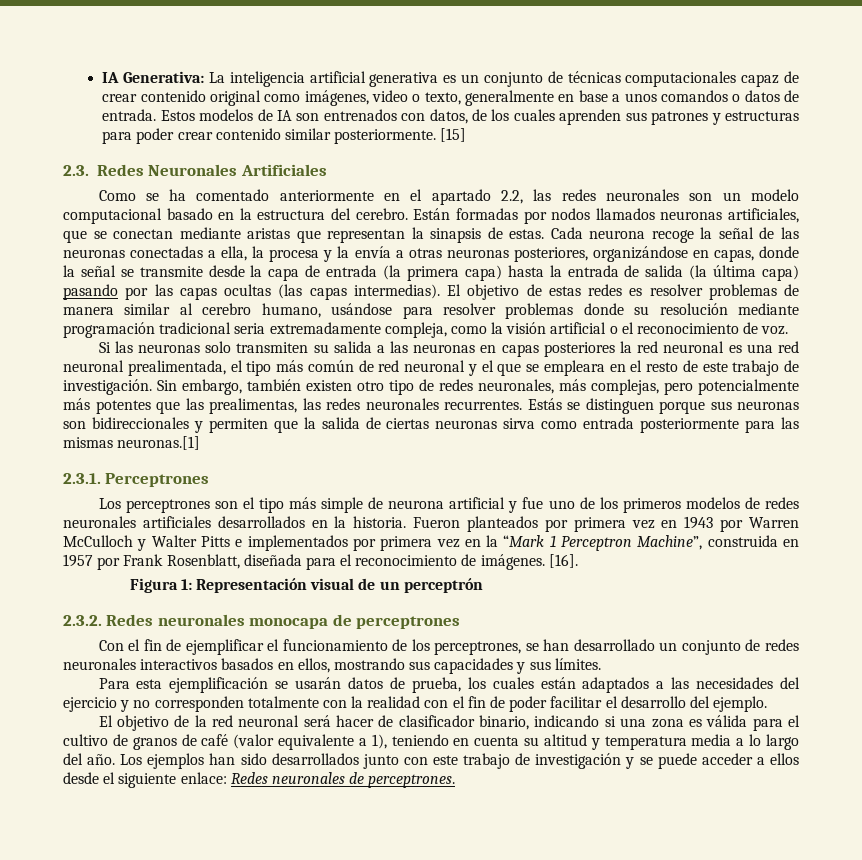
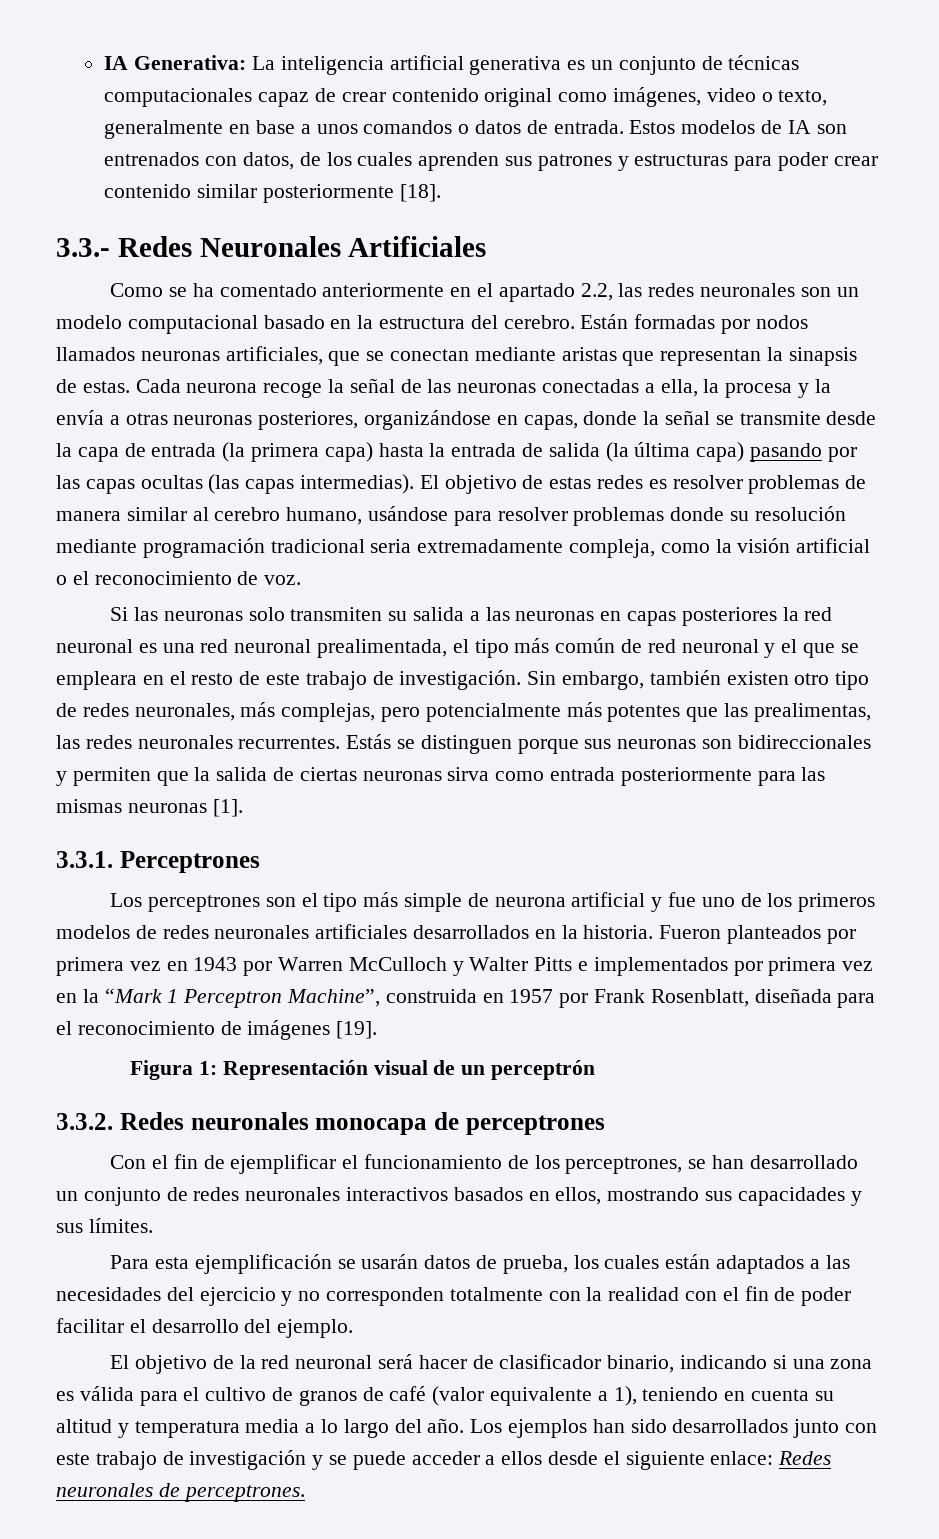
[334,128,467,144] [63,165,89,176] posteriormente. [15] // 2.3. -> [263,184,441,203] [56,238,110,257] posteriormente [18]. // 3.3.-
[117,436,201,450] [63,473,101,484] neuronas.[1] // 2.3.1. -> [127,799,243,817] [56,851,113,868] neuronas [1]. // 3.3.1.
[480,554,578,570] imágenes. [16]. -> [247,1020,378,1040] imágenes [19].
[63,615,102,626] 2.3.2. -> [56,1113,113,1130] 3.3.2.

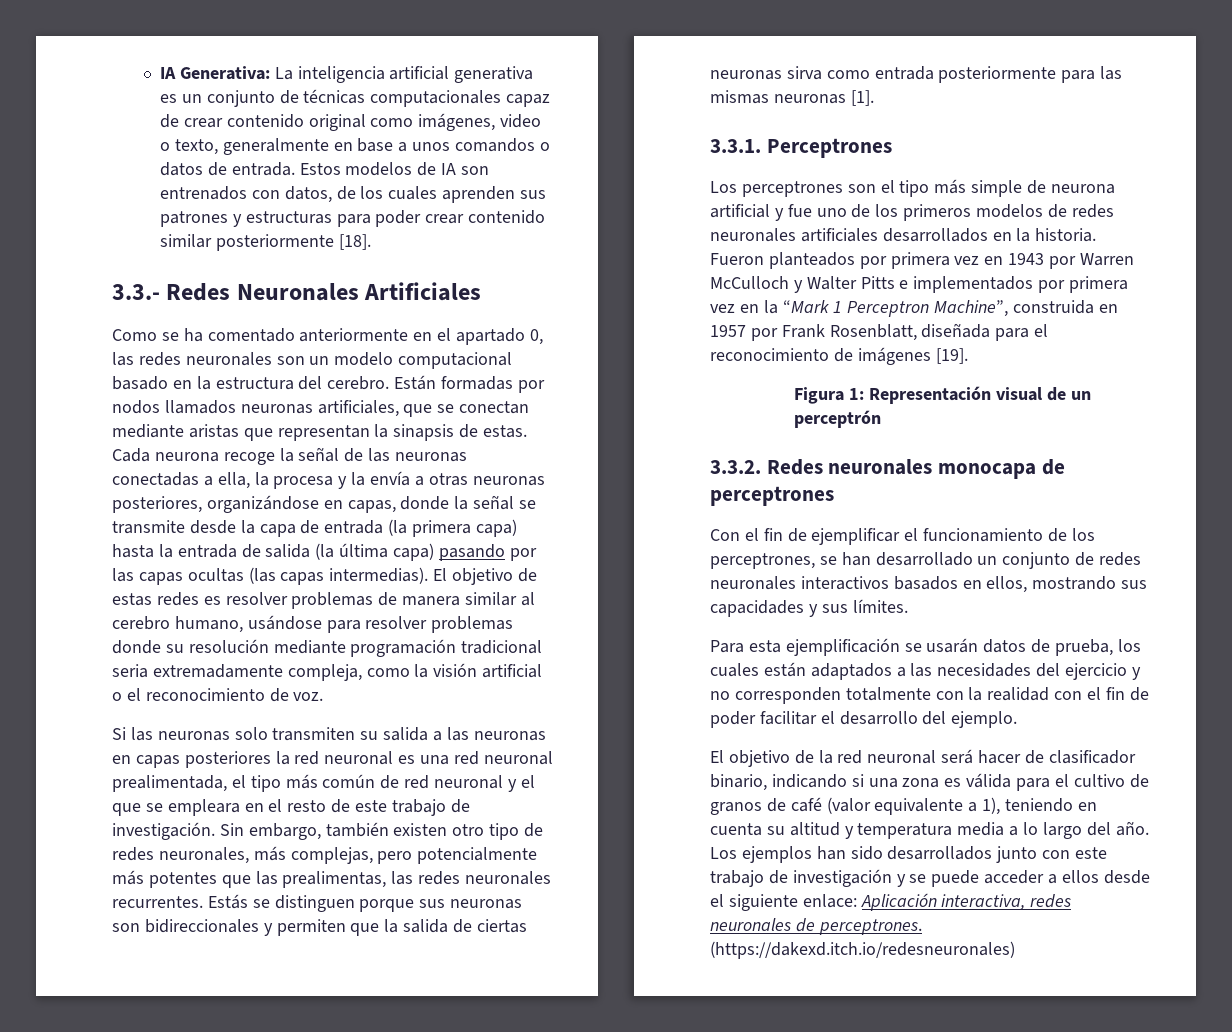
[580,283,613,301] 2.2, -> [529,329,543,345] 0,
[778,1451,832,1465] Redes -> [860,893,1072,911] Aplicación interactiva, redes
(305, 1493) none -> [710,941,1015,959] (https://dakexd.itch.io/redesneuronales)

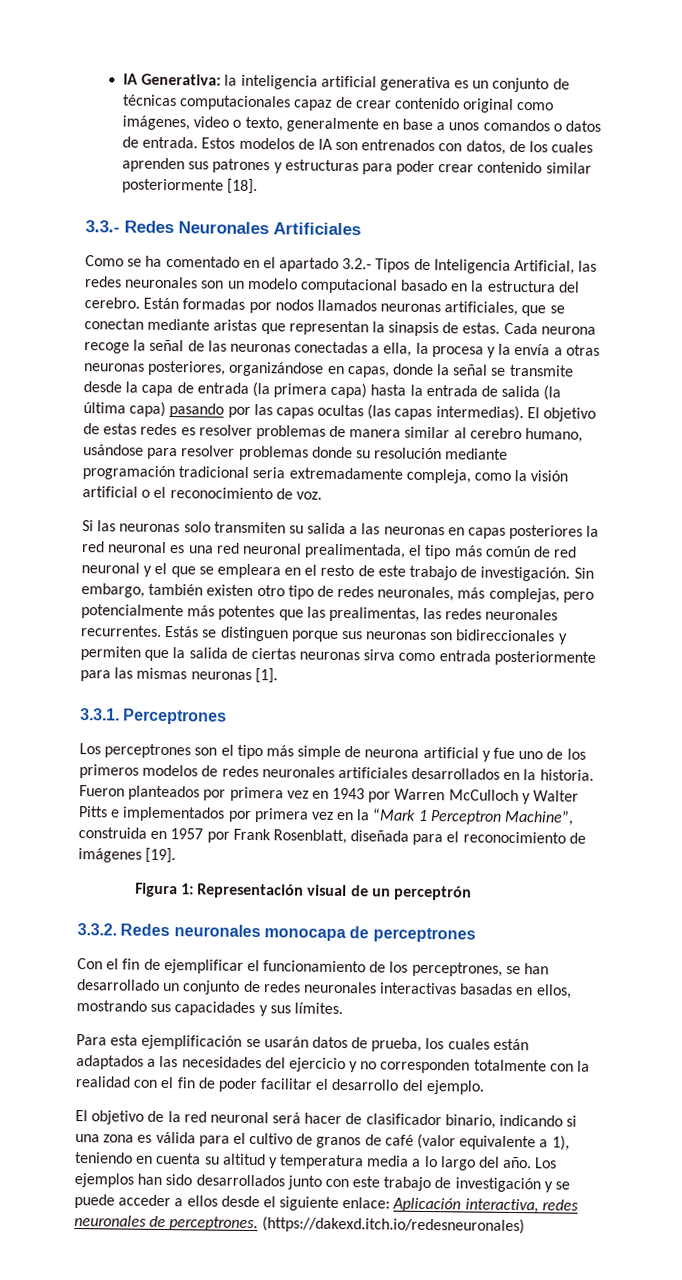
[274,67,293,80] La -> [224,74,238,86] la
[299,328,409,342] anteriormente -> (240, 261) none
[529,329,543,345] 0, -> [342,257,576,275] 3.2.- Tipos de Inteligencia Artificial,
[800,576,958,590] interactivos basados -> [379,982,514,995] interactivas basadas

